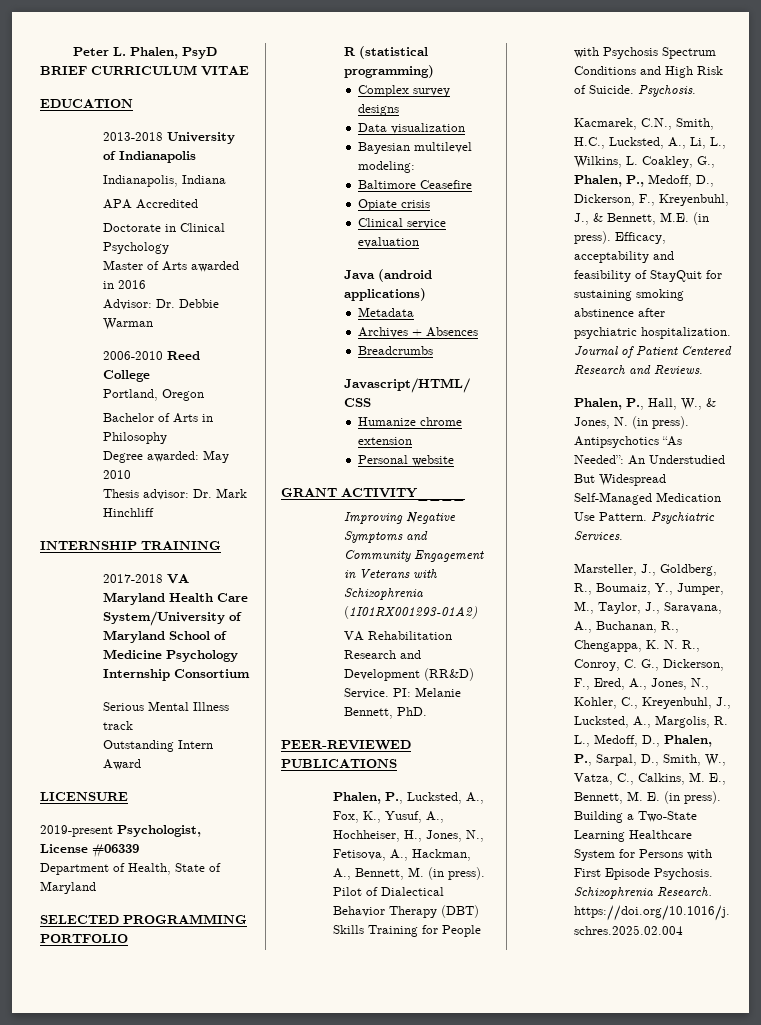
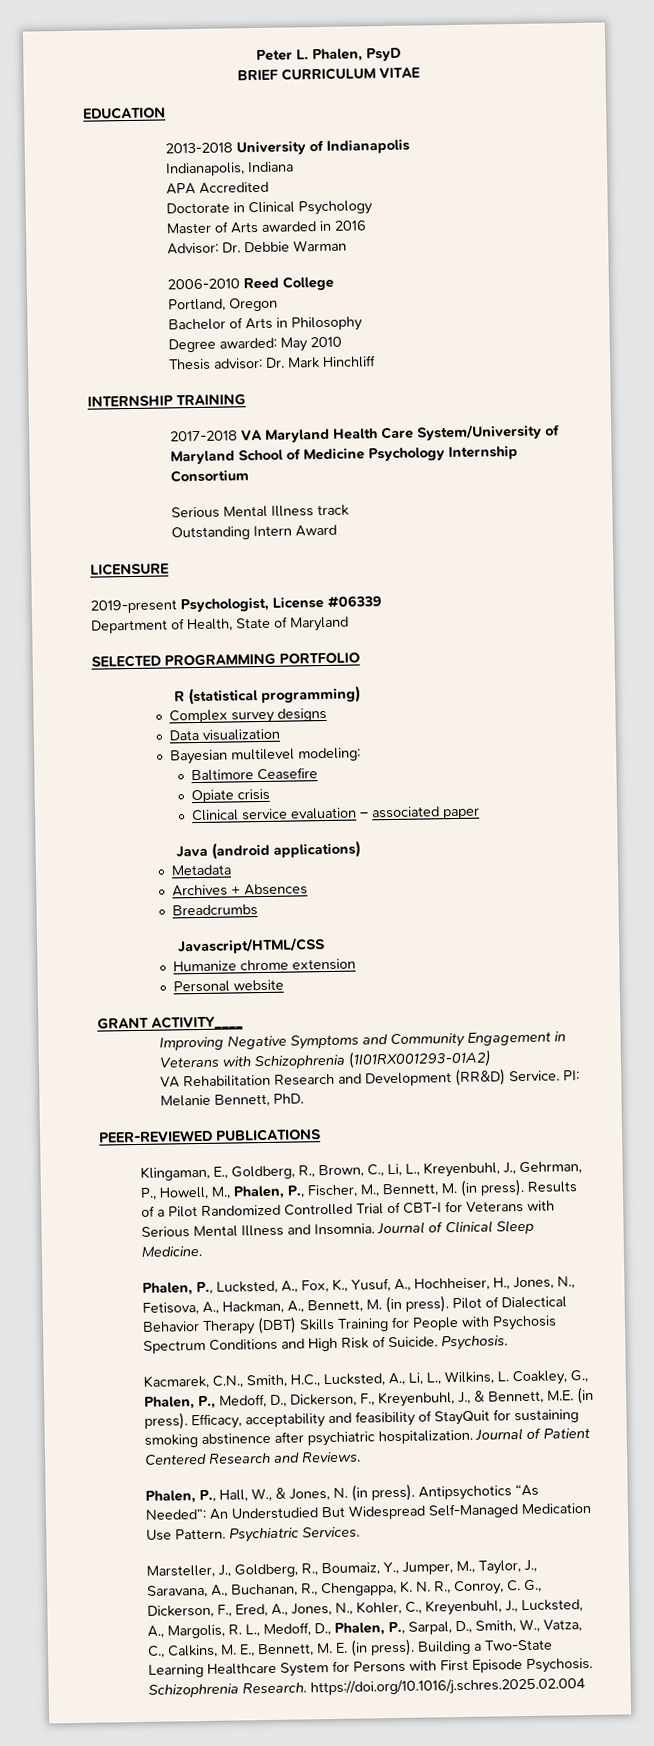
(419, 242) none -> [359,806,480,820] – associated paper
(397, 763) none -> [140,1161,583,1181] [140,1178,578,1200] [141,1200,556,1218] [141,1219,535,1238] [141,1245,203,1257] // Klingaman, E., Goldberg, R., Brown, C., Li, L., Kreyenbuhl, J., Gehrman, P., Howell, M., Phalen, P., Fischer, M., Bennett, M. (in press). Results of a Pilot Randomized Controlled Trial of CBT-I for Veterans with Serious Mental Illness and Insomnia. Journal of Clinical Sleep Medicine.

